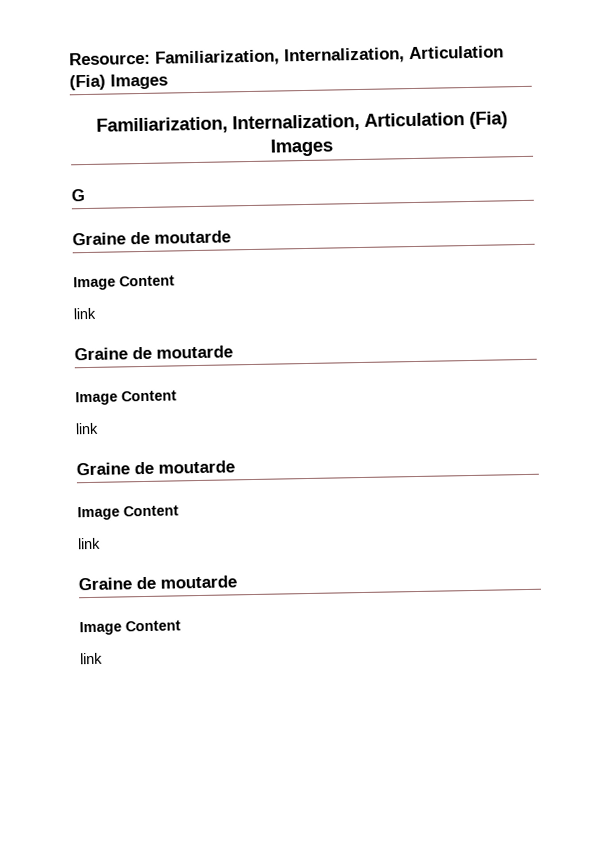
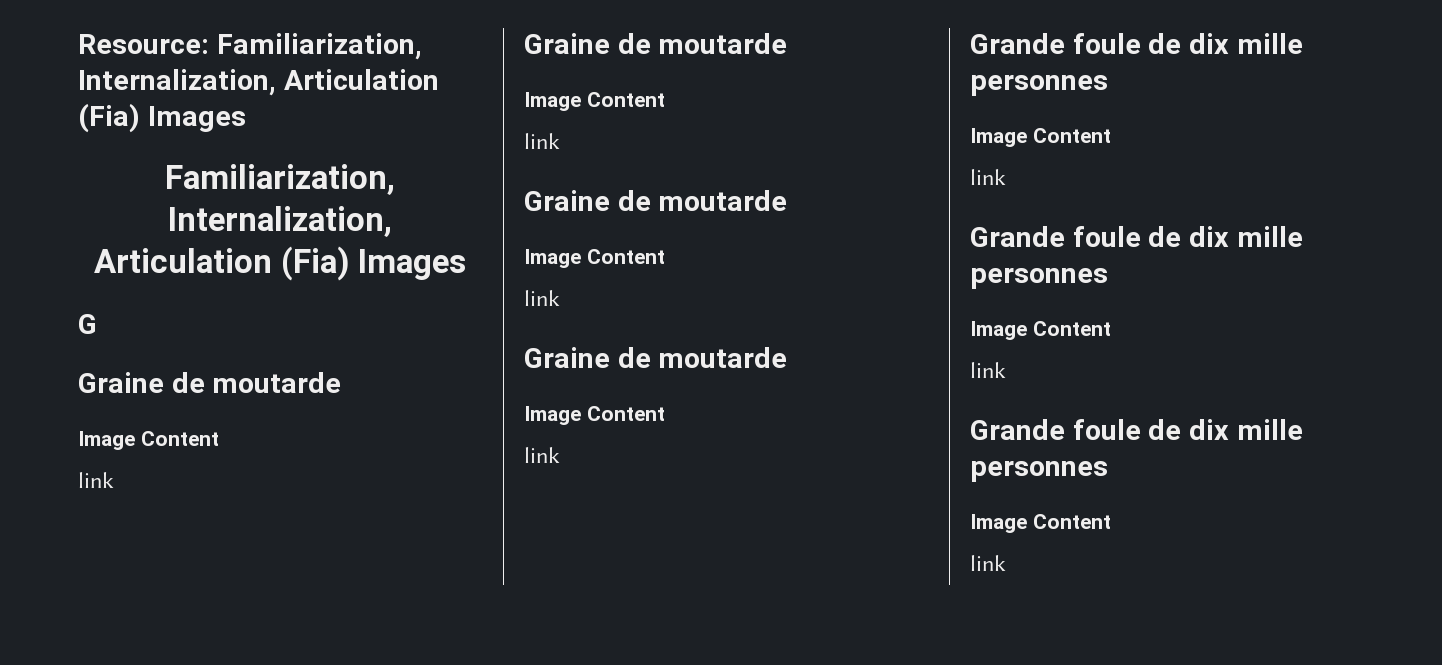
(103, 658) none -> [970,33,1303,54] [970,75,1108,96] [970,128,1111,147] [970,169,1006,185] [970,226,1303,247] [970,268,1108,289] [970,321,1111,340] [970,362,1006,378] [970,419,1303,440] [970,461,1108,482] [970,514,1111,533] [970,555,1006,571] // Grande foule de dix mille personnes // Image Content // link // Grande foule de dix mille personnes // Image Content // link // Grande foule de dix mille personnes // Image Content // link

